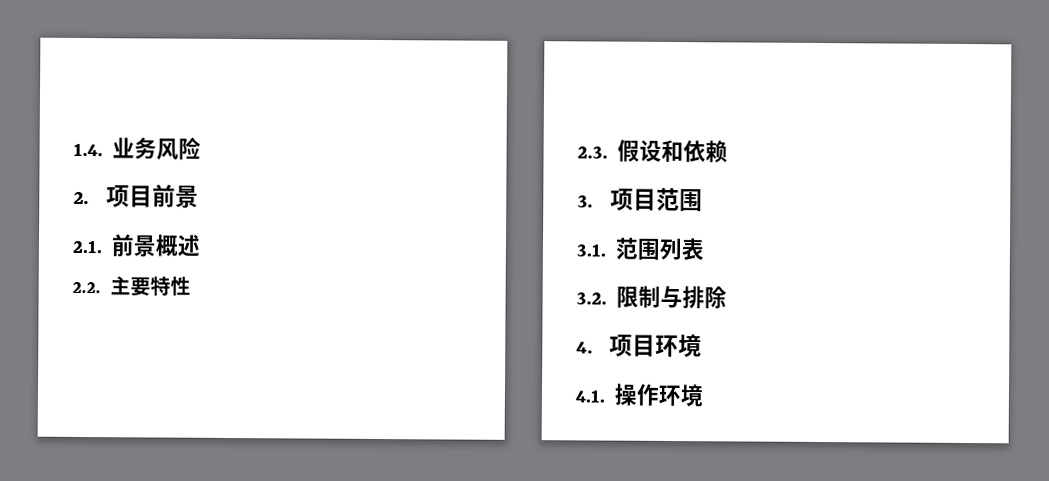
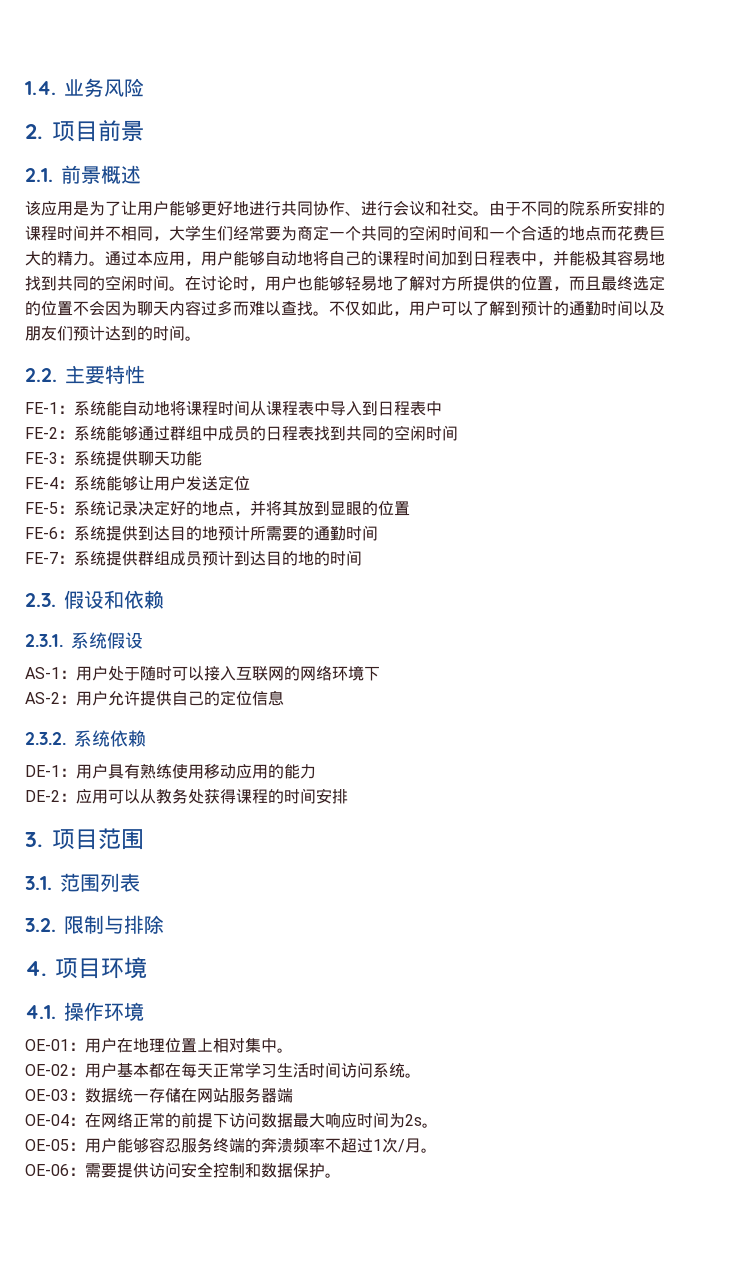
[72,276,191,297] [577,139,728,163] 2.2.主要特性 // 2.3.假设和依赖 -> [25,200,665,216] [25,225,665,241] [25,250,665,266] [25,275,665,291] [25,300,665,316] [25,325,201,341] [25,365,145,384] [25,400,442,416] [25,425,458,441] [25,451,202,466] [25,475,250,491] [25,500,410,516] [25,525,378,541] [25,550,362,566] [25,590,164,609] [25,632,143,649] [25,665,380,681] [25,690,284,706] [25,730,146,747] [25,763,316,779] [25,788,348,804] 该应用是为了让用户能够更好地进行共同协作、进行会议和社交。由于不同的院系所安排的课程时间并不相同，大学生们经常要为商定一个共同的空闲时间和一个合适的地点而花费巨大的精力。通过本应用，用户能够自动地将自己的课程时间加到日程表中，并能极其容易地找到共同的空闲时间。在讨论时，用户也能够轻易地了解对方所提供的位置，而且最终选定的位置不会因为聊天内容过多而难以查找。不仅如此，用户可以了解到预计的通勤时间以及朋友们预计达到的时间。 // 2.2.主要特性 // FE-1：系统能自动地将课程时间从课程表中导入到日程表中 // FE-2：系统能够通过群组中成员的日程表找到共同的空闲时间 // FE-3：系统提供聊天功能 // FE-4：系统能够让用户发送定位 // FE-5：系统记录决定好的地点，并将其放到显眼的位置 // FE-6：系统提供到达目的地预计所需要的通勤时间 // FE-7：系统提供群组成员预计到达目的地的时间 // 2.3.假设和依赖 // 2.3.1.系统假设 // AS-1：用户处于随时可以接入互联网的网络环境下 // AS-2：用户允许提供自己的定位信息 // 2.3.2.系统依赖 // DE-1：用户具有熟练使用移动应用的能力 // DE-2：应用可以从教务处获得课程的时间安排
(704, 395) none -> [25,1038,293,1053] [25,1062,421,1078] [25,1087,293,1103] [25,1112,438,1128] [25,1137,437,1153] [25,1162,341,1178] // OE-01：用户在地理位置上相对集中。 // OE-02：用户基本都在每天正常学习生活时间访问系统。 // OE-03：数据统一存储在网站服务器端 // OE-04：在网络正常的前提下访问数据最大响应时间为2s。 // OE-05：用户能够容忍服务终端的奔溃频率不超过1次/月。 // OE-06：需要提供访问安全控制和数据保护。

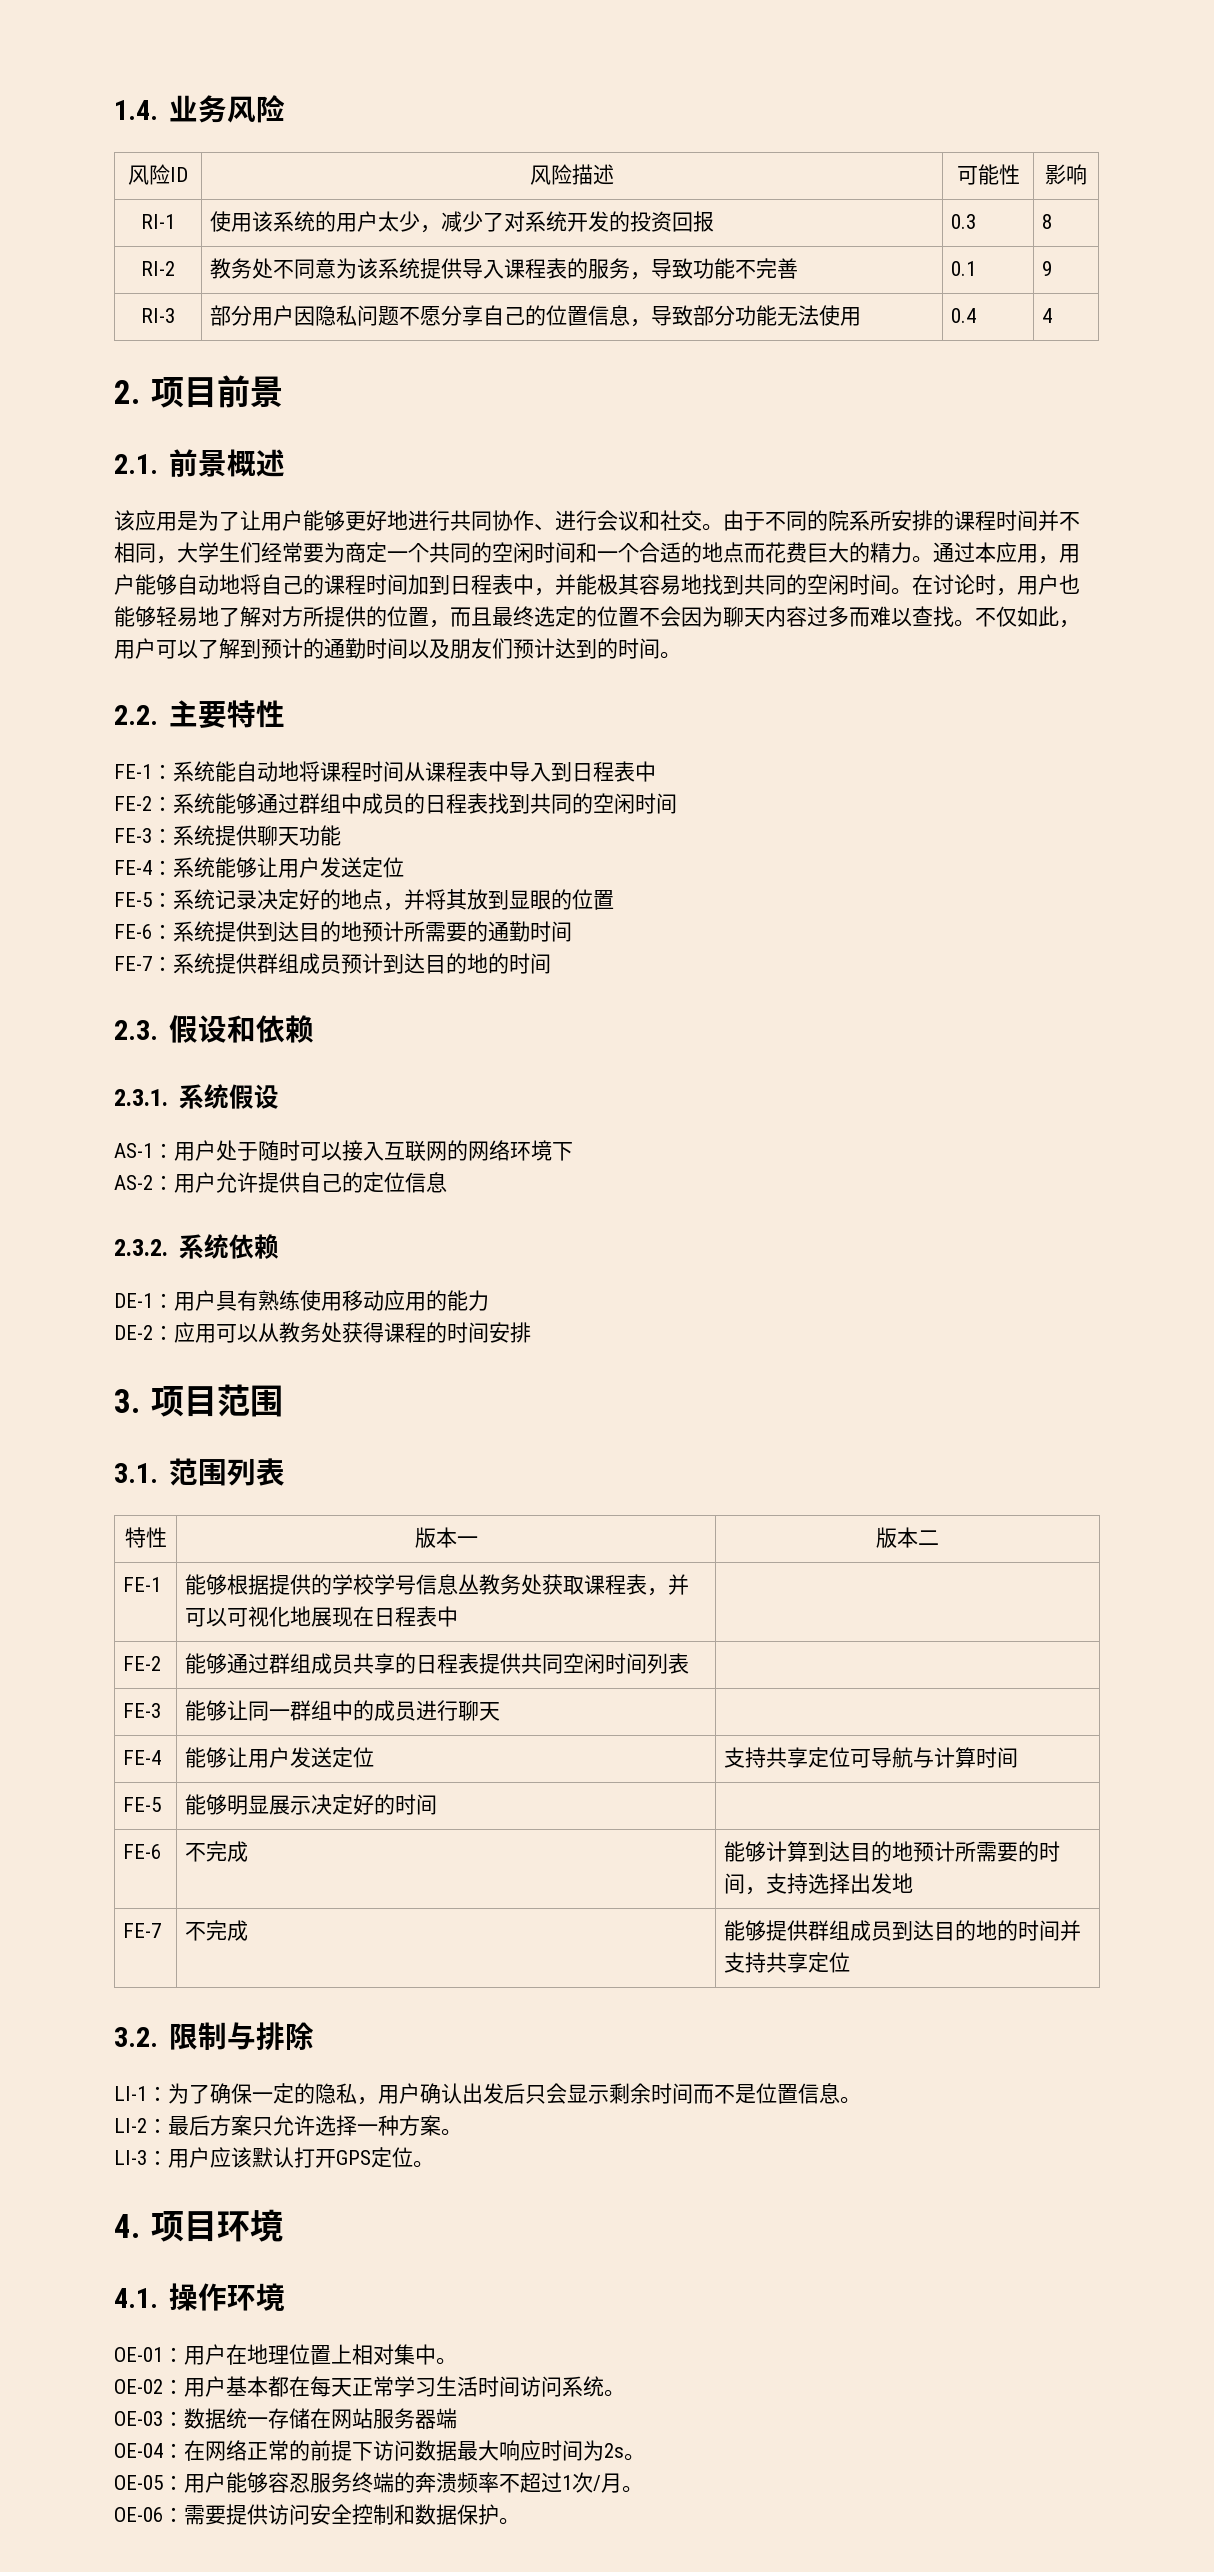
(144, 87) none -> [128,164,188,185] [530,164,614,185] [956,164,1020,185] [1045,164,1087,185] [141,214,175,229] [209,211,714,233] [950,214,976,229] [1041,214,1052,229] [141,261,175,276] [209,258,798,280] [950,261,976,276] [1041,261,1052,276] [141,308,175,323] [209,305,861,327] [950,308,976,323] [1041,308,1052,323] // 风险ID | 风险描述 | 可能性 | 影响 // RI-1 | 使用该系统的用户太少，减少了对系统开发的投资回报 | 0.3 | 8 // RI-2 | 教务处不同意为该系统提供导入课程表的服务，导致功能不完善 | 0.1 | 9 // RI-3 | 部分用户因隐私问题不愿分享自己的位置信息，导致部分功能无法使用 | 0.4 | 4
[25,915,164,934] // 3.2.限制与排除 -> [124,1527,167,1548] [414,1527,478,1548] [876,1527,939,1548] [122,1577,161,1592] [184,1574,689,1596] [184,1606,458,1627] [122,1656,161,1671] [184,1653,689,1674] [122,1703,161,1718] [184,1700,500,1721] [122,1750,161,1765] [184,1747,374,1768] [723,1747,1018,1768] [122,1797,161,1812] [184,1794,437,1815] [122,1844,161,1859] [184,1841,248,1862] [723,1841,1060,1862] [723,1873,913,1895] [122,1923,161,1938] [184,1920,248,1941] [723,1920,1081,1941] [723,1952,850,1973] [114,2022,314,2050] [114,2083,861,2105] [114,2115,462,2136] [114,2147,434,2168] // 特性 | 版本一 | 版本二 // FE-1 | 能够根据提供的学校学号信息丛教务处获取课程表，并可以可视化地展现在日程表中 | // FE-2 | 能够通过群组成员共享的日程表提供共同空闲时间列表 | // FE-3 | 能够让同一群组中的成员进行聊天 | // FE-4 | 能够让用户发送定位 | 支持共享定位可导航与计算时间 // FE-5 | 能够明显展示决定好的时间 | // FE-6 | 不完成 | 能够计算到达目的地预计所需要的时间，支持选择出发地 // FE-7 | 不完成 | 能够提供群组成员到达目的地的时间并支持共享定位 // 3.2.限制与排除 // LI-1：为了确保一定的隐私，用户确认出发后只会显示剩余时间而不是位置信息。 // LI-2：最后方案只允许选择一种方案。 // LI-3：用户应该默认打开GPS定位。

